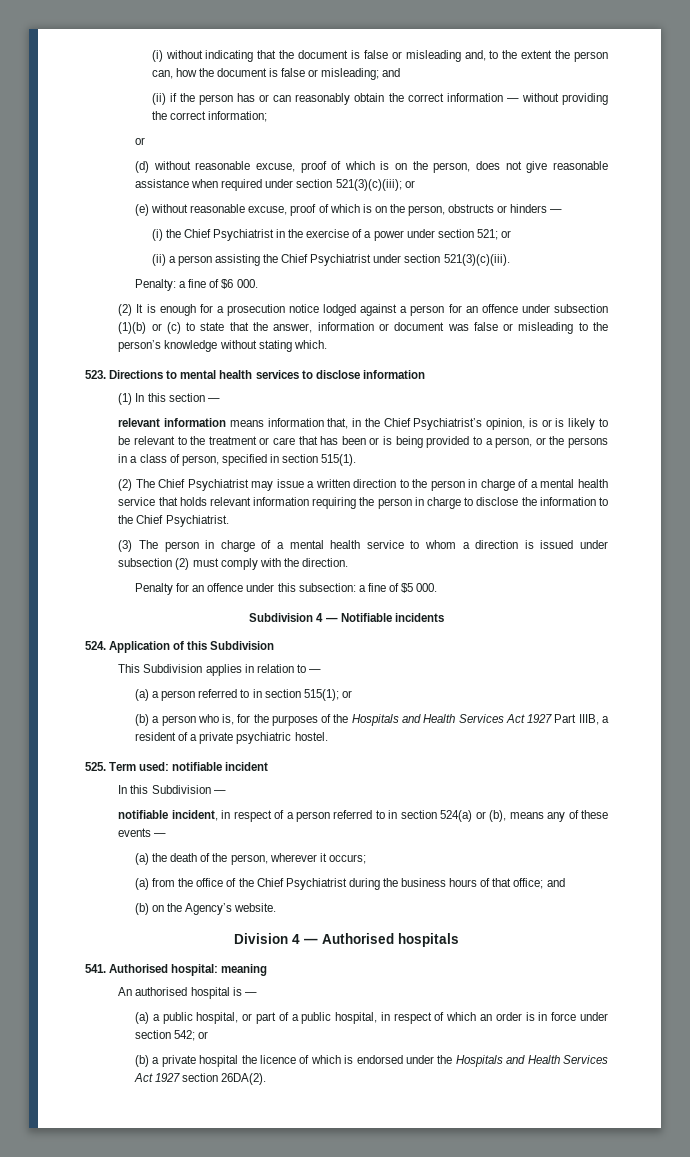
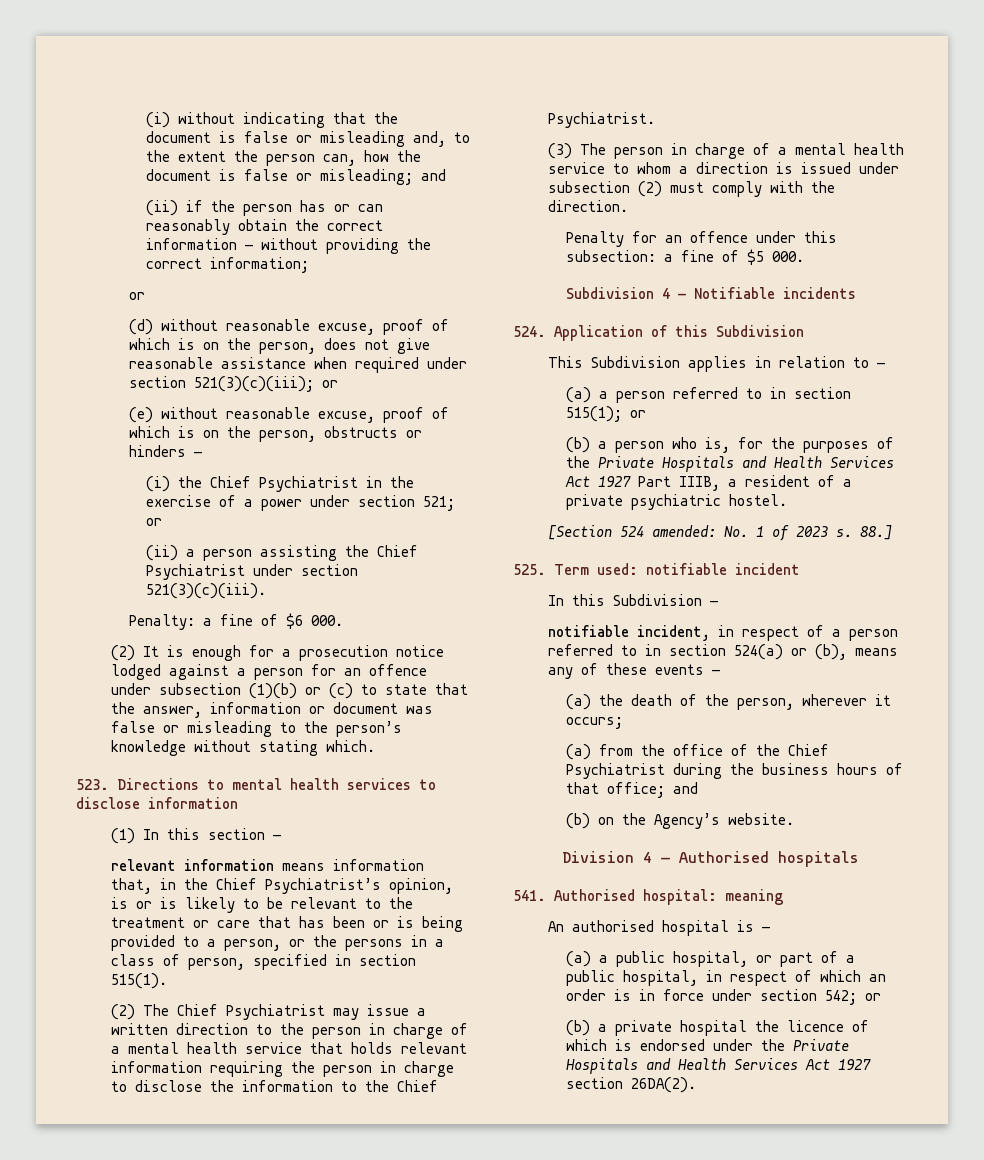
(349, 718) none -> [597,456,654,468] Private
(328, 736) none -> [548,525,893,541] // [Section 524 amended: No. 1 of 2023 s. 88.]
(453, 1059) none -> [792,1039,849,1051] Private

